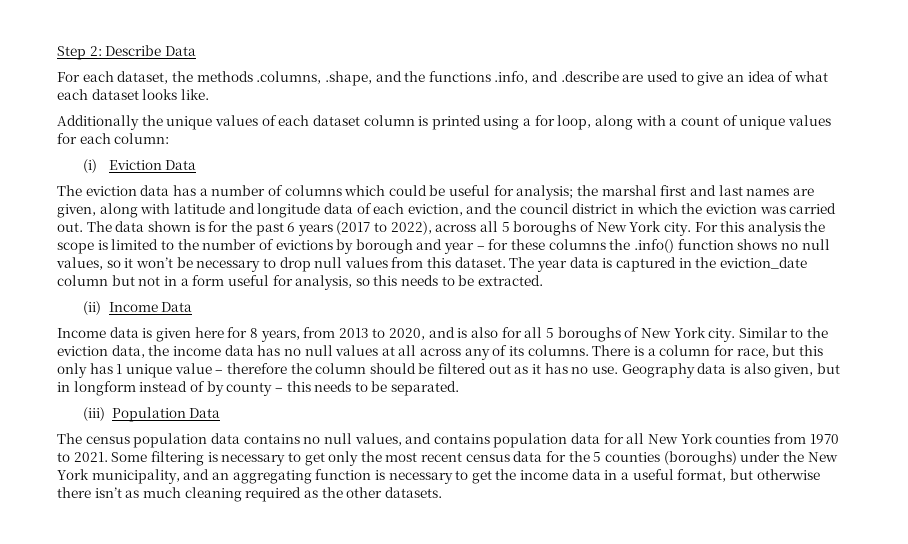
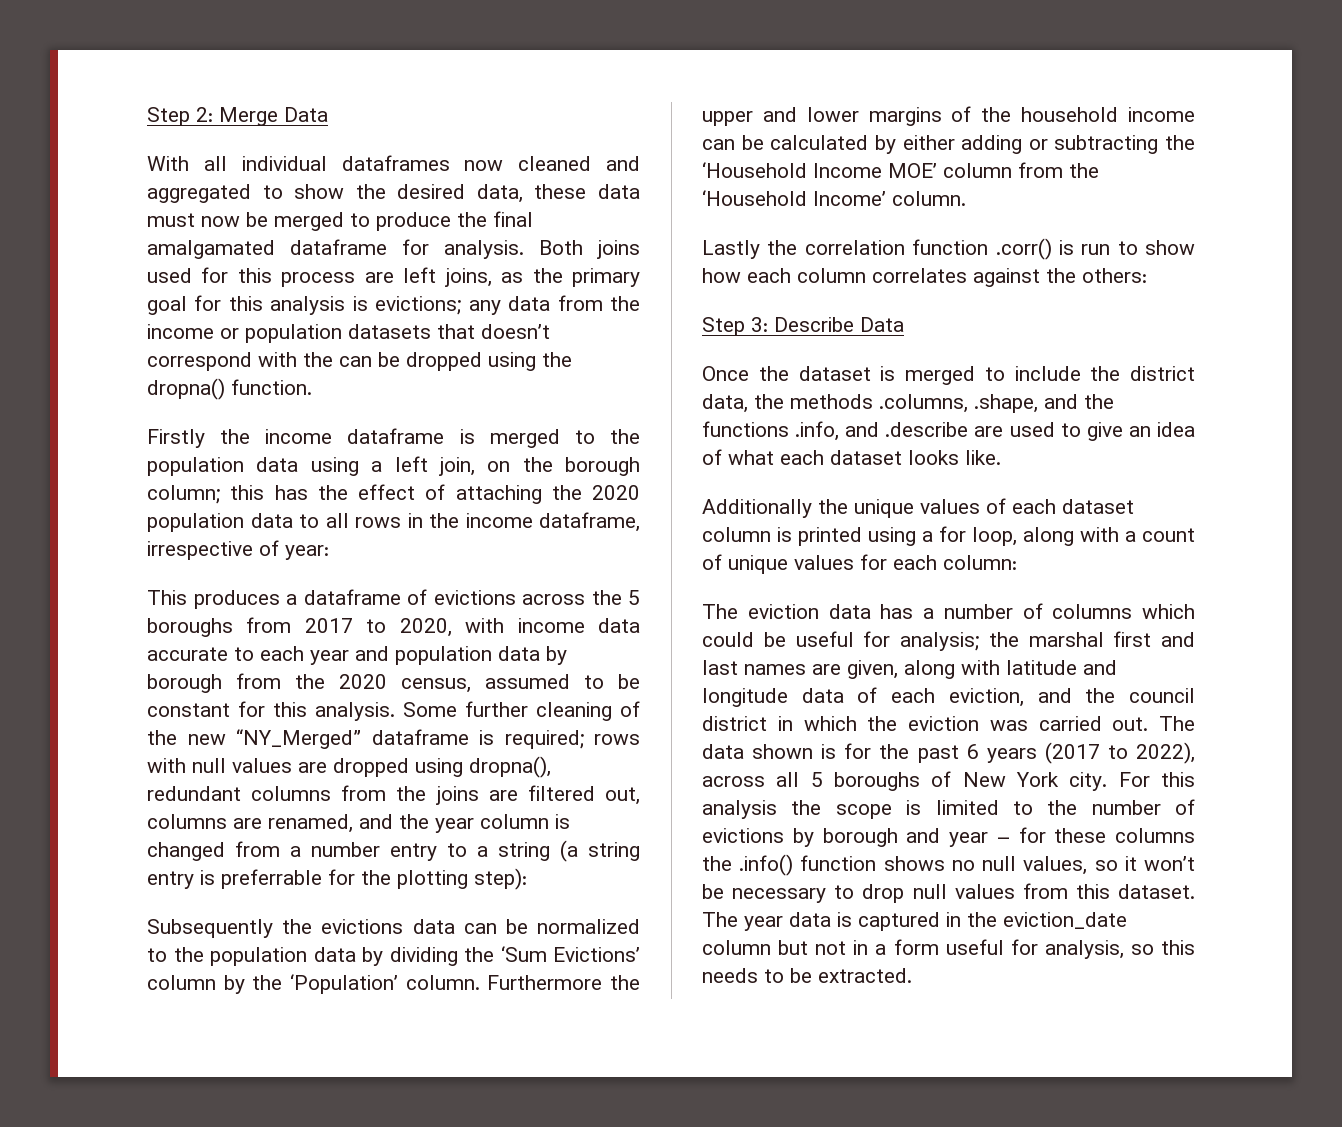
[105,45,196,56] [57,71,169,84] Describe Data // For each dataset, -> [219,107,328,126] [147,155,640,171] [147,184,640,203] [147,211,533,231] [147,239,640,259] [147,267,640,287] [147,295,640,315] [147,324,550,343] [147,352,572,371] [147,378,312,400] [147,428,641,448] [147,456,640,476] [147,484,640,504] [147,512,640,532] [147,540,329,560] [147,589,640,609] [147,617,640,637] [147,646,567,665] [147,673,640,693] [147,701,640,721] [147,729,640,749] [147,756,551,778] [147,785,641,805] [147,814,570,833] [147,840,640,862] [147,868,527,890] [147,919,640,938] [147,946,640,966] [147,974,640,994] [702,106,1195,126] [702,135,1195,154] [702,162,1099,178] [702,190,966,206] [702,238,1195,260] [702,268,1147,287] [702,317,904,336] [702,366,1195,385] [702,394,748,413] Merge Data // With all individual dataframes now cleaned and aggregated to show the desired data, these data must now be merged to produce the final amalgamated dataframe for analysis. Both joins used for this process are left joins, as the primary goal for this analysis is evictions; any data from the income or population datasets that doesn’t correspond with the can be dropped using the dropna() function. // Firstly the income dataframe is merged to the population data using a left join, on the borough column; this has the effect of attaching the 2020 population data to all rows in the income dataframe, irrespective of year: // This produces a dataframe of evictions across the 5 boroughs from 2017 to 2020, with income data accurate to each year and population data by borough from the 2020 census, assumed to be constant for this analysis. Some further cleaning of the new “NY_Merged” dataframe is required; rows with null values are dropped using dropna(), redundant columns from the joins are filtered out, columns are renamed, and the year column is changed from a number entry to a string (a string entry is preferrable for the plotting step): // Subsequently the evictions data can be normalized to the population data by dividing the ‘Sum Evictions’ column by the ‘Population’ column. Furthermore the upper and lower margins of the household income can be calculated by either adding or subtracting the ‘Household Income MOE’ column from the ‘Household Income’ column. // Lastly the correlation function .corr() is run to show how each column correlates against the others: // Step 3: Describe Data // Once the dataset is merged to include the district data,
[82,159,197,173] // (i) Eviction Data -> (1017, 562) none
[82,301,193,315] [57,327,829,342] [57,345,823,360] [57,363,840,378] [57,381,460,396] [82,407,221,422] [57,433,839,448] [57,451,838,466] [57,469,820,484] [57,487,442,502] // (ii) Income Data // Income data is given here for 8 years, from 2013 to 2020, and is also for all 5 boroughs of New York city. Similar to the eviction data, the income data has no null values at all across any of its columns. There is a column for race, but this only has 1 unique value – therefore the column should be filtered out as it has no use. Geography data is also given, but in longform instead of by county – this needs to be separated. // (iii) Population Data // The census population data contains no null values, and contains population data for all New York counties from 1970 to 2021. Some filtering is necessary to get only the most recent census data for the 5 counties (boroughs) under the New York municipality, and an aggregating function is necessary to get the income data in a useful format, but otherwise there isn’t as much cleaning required as the other datasets. -> (912, 975) none

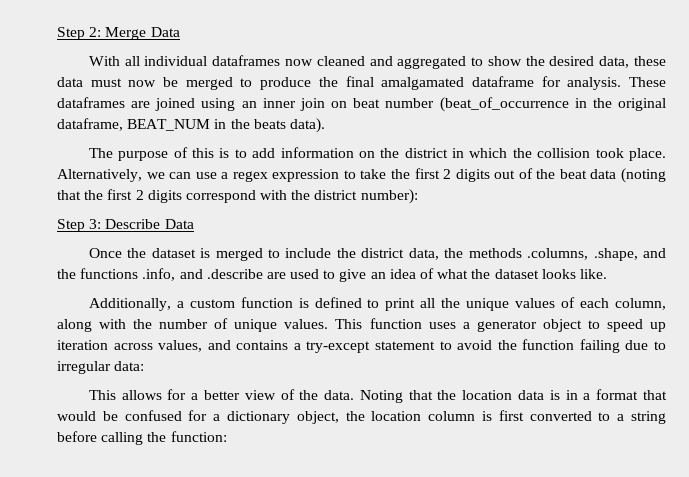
[539,240,640,259] [147,267,640,287] [147,295,640,315] [147,324,550,343] [147,352,572,371] [147,378,312,400] [147,428,641,448] [147,456,640,476] [147,484,640,504] [147,512,640,532] [147,540,329,560] [147,589,640,609] [147,617,640,637] [147,646,567,665] [147,673,640,693] [147,701,640,721] [147,729,640,749] [147,756,551,778] [147,785,641,805] [147,814,570,833] [147,840,640,862] [147,868,527,890] [147,919,640,938] [147,946,640,966] [147,974,640,994] [702,106,1195,126] [702,135,1195,154] [702,162,1099,178] [702,190,966,206] [702,238,1195,260] [702,268,1147,287] Both joins used for this process are left joins, as the primary goal for this analysis is evictions; any data from the income or population datasets that doesn’t correspond with the can be dropped using the dropna() function. // Firstly the income dataframe is merged to the population data using a left join, on the borough column; this has the effect of attaching the 2020 population data to all rows in the income dataframe, irrespective of year: // This produces a dataframe of evictions across the 5 boroughs from 2017 to 2020, with income data accurate to each year and population data by borough from the 2020 census, assumed to be constant for this analysis. Some further cleaning of the new “NY_Merged” dataframe is required; rows with null values are dropped using dropna(), redundant columns from the joins are filtered out, columns are renamed, and the year column is changed from a number entry to a string (a string entry is preferrable for the plotting step): // Subsequently the evictions data can be normalized to the population data by dividing the ‘Sum Evictions’ column by the ‘Population’ column. Furthermore the upper and lower margins of the household income can be calculated by either adding or subtracting the ‘Household Income MOE’ column from the ‘Household Income’ column. // Lastly the correlation function .corr() is run to show how each column correlates against the others: -> [629,77,666,87] [57,97,666,112] [57,118,325,133] [88,147,667,161] [57,168,666,183] [57,189,418,204] These dataframes are joined using an inner join on beat number (beat_of_occurrence in the original dataframe, BEAT_NUM in the beats data). // The purpose of this is to add information on the district in which the collision took place. Alternatively, we can use a regex expression to take the first 2 digits out of the beat data (noting that the first 2 digits correspond with the district number):
[780,450,824,465] each -> [471,269,491,279] the
[702,499,812,518] Additionally -> [88,297,436,311] Additionally, a custom function is defined to print all
[1062,499,1134,514] [702,526,1195,546] [702,554,1017,574] [702,603,1195,619] [702,631,1195,651] [702,660,1117,679] [702,687,1195,707] [702,716,1195,731] [702,742,1195,764] [702,771,1195,791] [702,799,1195,819] [702,827,1195,847] [702,854,1195,876] [702,883,1195,903] [702,912,1127,931] [702,939,1195,959] [702,968,912,983] dataset column is printed using a for loop, along with a count of unique values for each column: // The eviction data has a number of columns which could be useful for analysis; the marshal first and last names are given, along with latitude and longitude data of each eviction, and the council district in which the eviction was carried out. The data shown is for the past 6 years (2017 to 2022), across all 5 boroughs of New York city. For this analysis the scope is limited to the number of evictions by borough and year – for these columns the .info() function shows no null values, so it won’t be necessary to drop null values from this dataset. The year data is captured in the eviction_date column but not in a form useful for analysis, so this needs to be extracted. -> [614,298,666,310] [57,318,667,332] [57,339,666,353] [57,361,145,374] [88,389,667,403] [57,410,666,424] [57,431,227,445] column, along with the number of unique values. This function uses a generator object to speed up iteration across values, and contains a try-except statement to avoid the function failing due to irregular data: // This allows for a better view of the data. Noting that the location data is in a format that would be confused for a dictionary object, the location column is first converted to a string before calling the function:

